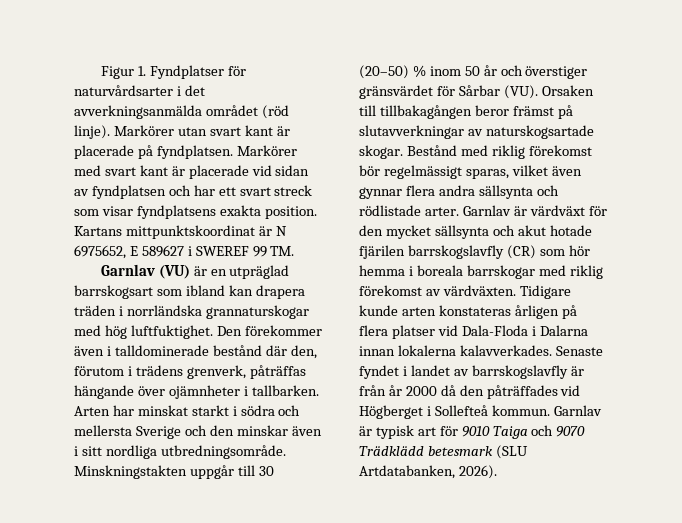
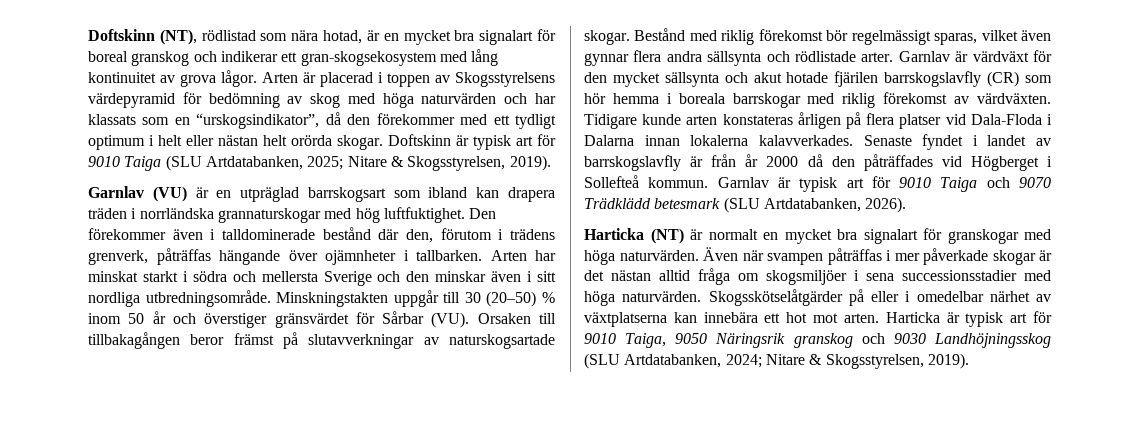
[100,65,246,79] [74,85,205,96] [74,105,289,119] [74,125,290,139] [74,145,297,159] [74,165,310,179] [74,185,313,199] [74,205,317,219] [74,225,287,239] [74,245,295,259] Figur 1. Fyndplatser för naturvårdsarter i det avverkningsanmälda området (röd linje). Markörer utan svart kant är placerade på fyndplatsen. Markörer med svart kant är placerade vid sidan av fyndplatsen och har ett svart streck som visar fyndplatsens exakta position. Kartans mittpunktskoordinat är N 6975652, E 589627 i SWEREF 99 TM. -> [88,29,556,45] [88,49,499,66] [88,70,555,87] [88,92,556,108] [88,112,556,129] [88,134,556,150] [88,155,551,171] Doftskinn (NT), rödlistad som nära hotad, är en mycket bra signalart för boreal granskog och indikerar ett gran-skogsekosystem med lång kontinuitet av grova lågor. Arten är placerad i toppen av Skogsstyrelsens värdepyramid för bedömning av skog med höga naturvärden och har klassats som en “urskogsindikator”, då den förekommer med ett tydligt optimum i helt eller nästan helt orörda skogar. Doftskinn är typisk art för 9010 Taiga (SLU Artdatabanken, 2025; Nitare & Skogsstyrelsen, 2019).
(497, 472) none -> [584,228,1051,244] [584,247,1052,265] [584,268,1051,285] [584,289,1051,306] [584,311,1052,327] [584,333,1051,348] [584,353,969,369] // Harticka (NT) är normalt en mycket bra signalart för granskogar med höga naturvärden. Även när svampen påträffas i mer påverkade skogar är det nästan alltid fråga om skogsmiljöer i sena successionsstadier med höga naturvärden. Skogsskötselåtgärder på eller i omedelbar närhet av växtplatserna kan innebära ett hot mot arten. Harticka är typisk art för 9010 Taiga, 9050 Näringsrik granskog och 9030 Landhöjningsskog (SLU Artdatabanken, 2024; Nitare & Skogsstyrelsen, 2019).

